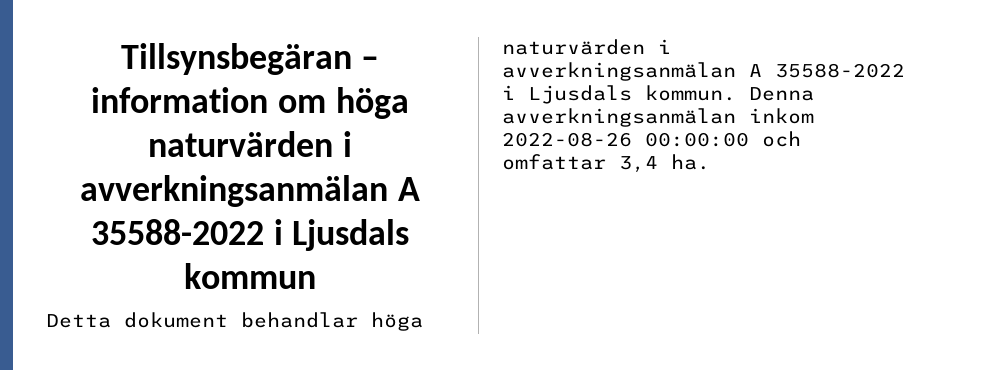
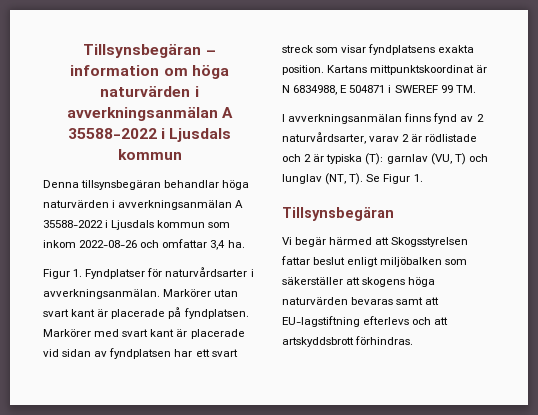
[46,312,228,328] Detta dokument -> [43,180,162,190] Denna tillsynsbegäran
[645,85,814,101] [502,108,736,127] kommun. Denna avverkningsanmälan -> [157,220,231,228] kommun som
[645,132,749,147] 00:00:00 -> (138, 244) none
(710, 162) none -> [43,267,254,279] [43,289,239,299] [43,307,249,319] [43,329,245,339] [43,348,238,359] [282,44,475,55] [282,65,488,75] [282,85,476,95] [282,113,484,124] [282,132,478,144] [282,153,488,165] [282,173,423,185] [282,207,394,221] [282,237,469,247] [281,256,468,267] [282,277,436,287] [282,297,440,305] [282,316,449,327] [282,336,414,347] // Figur 1. Fyndplatser för naturvårdsarter i avverkningsanmälan. Markörer utan svart kant är placerade på fyndplatsen. Markörer med svart kant är placerade vid sidan av fyndplatsen har ett svart streck som visar fyndplatsens exakta position. Kartans mittpunktskoordinat är N 6834988, E 504871 i SWEREF 99 TM. // I avverkningsanmälan finns fynd av 2 naturvårdsarter, varav 2 är rödlistade och 2 är typiska (T): garnlav (VU, T) och lunglav (NT, T). Se Figur 1. // Tillsynsbegäran // Vi begär härmed att Skogsstyrelsen fattar beslut enligt miljöbalken som säkerställer att skogens höga naturvärden bevaras samt att EU-lagstiftning efterlevs och att artskyddsbrott förhindras.

